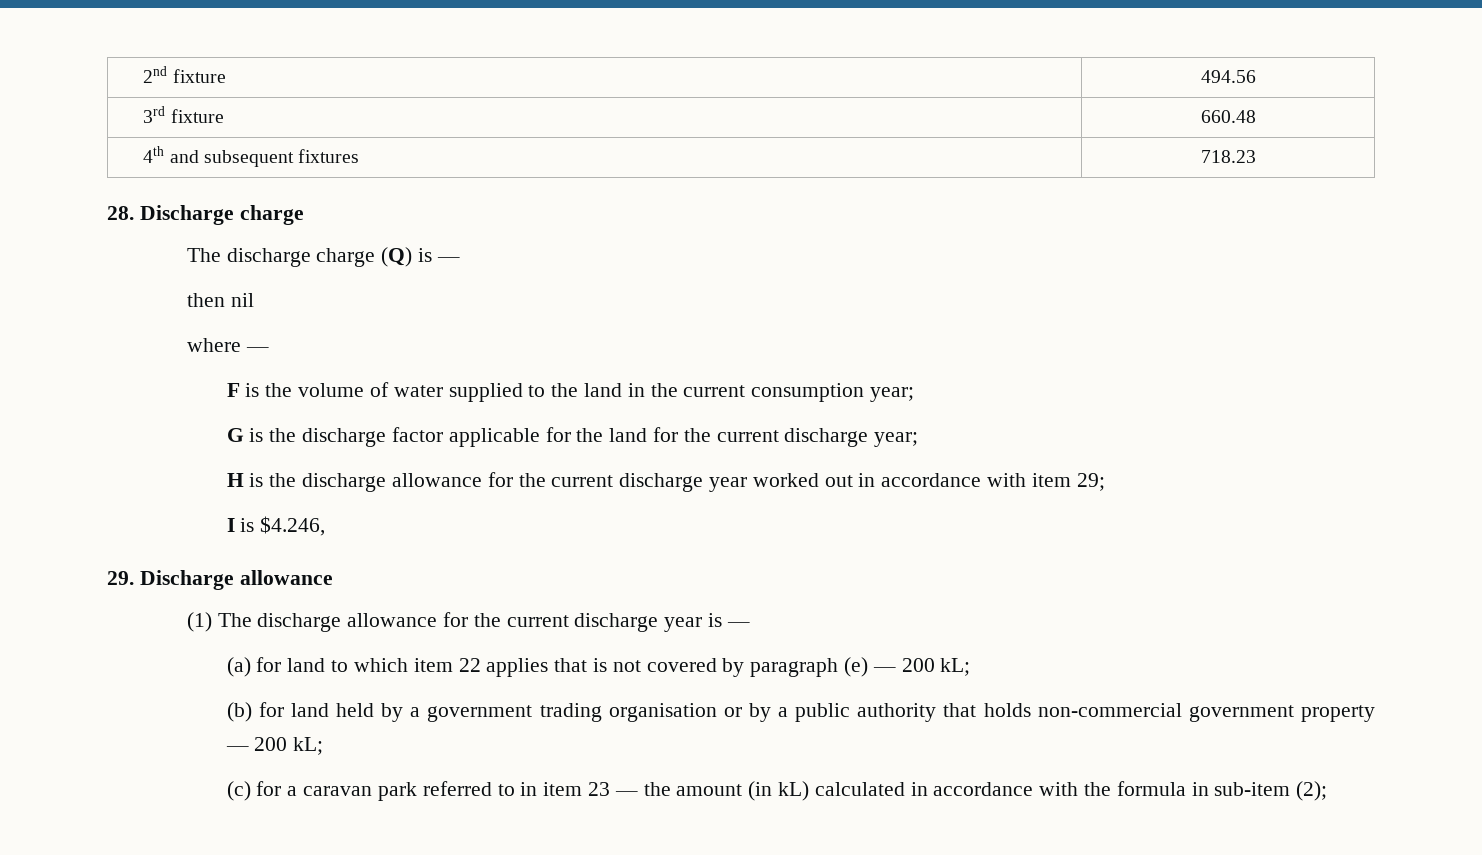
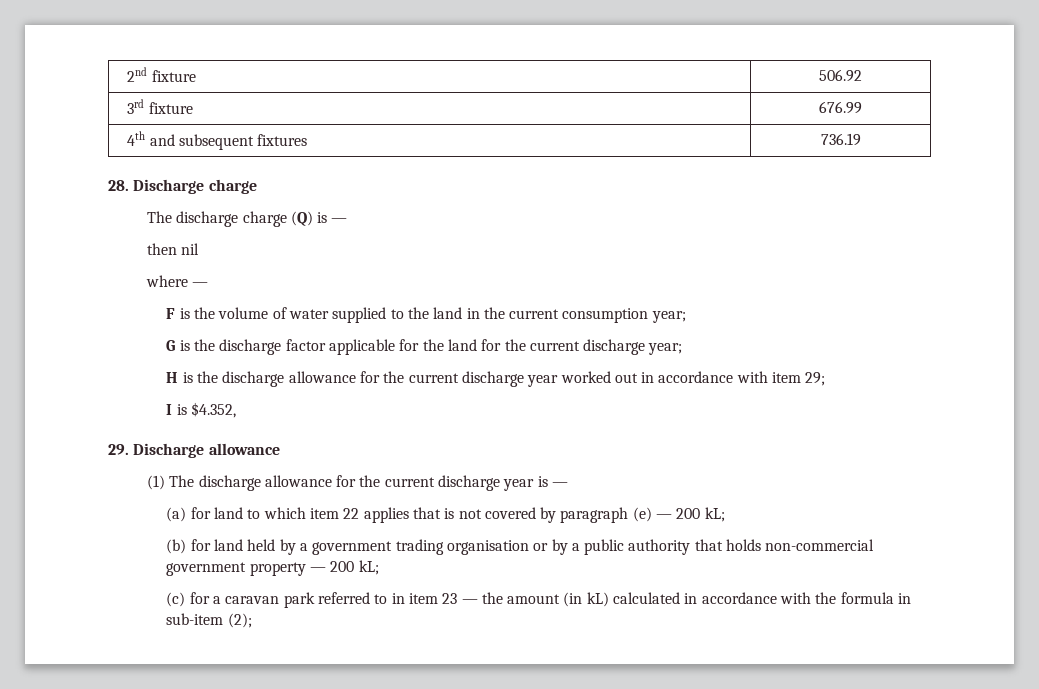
[1200,70,1256,83] 494.56 -> [819,69,862,82] 506.92
[1200,110,1256,123] 660.48 -> [819,101,862,114] 676.99
[1200,150,1256,163] 718.23 -> [820,133,861,146] 736.19
[260,516,326,536] $4.246, -> [190,402,236,418] $4.352,

